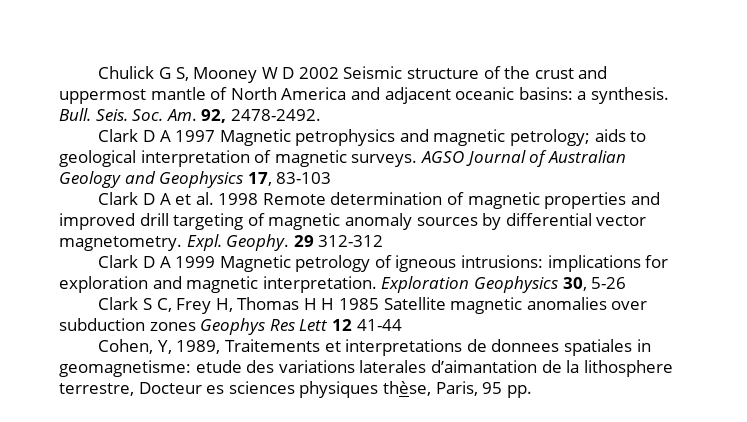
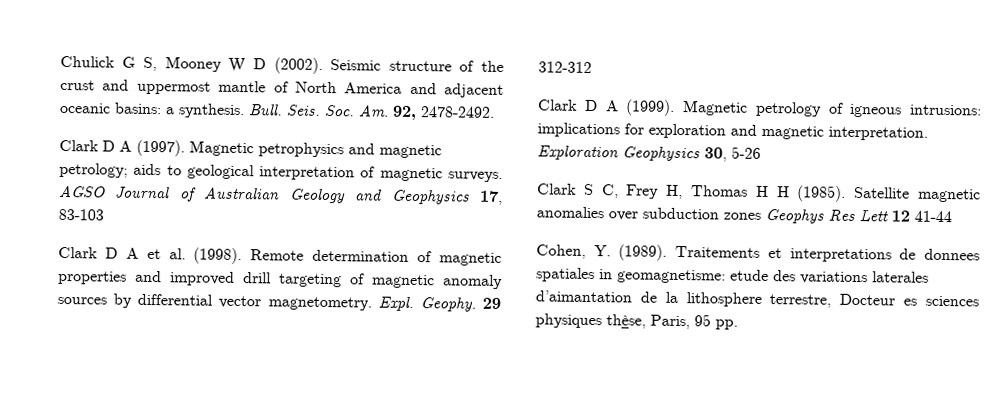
[298,67,339,79] 2002 -> [273,57,323,74] (2002).
[175,130,216,142] 1997 -> [136,139,185,157] (1997).
[218,193,259,205] 1998 -> [193,247,243,265] (1998).
[175,256,216,268] 1999 -> [625,99,676,116] (1999).
[339,298,380,310] 1985 -> [796,185,847,202] (1985).
[157,340,221,354] Y, 1989, -> [593,244,668,261] Y. (1989).

